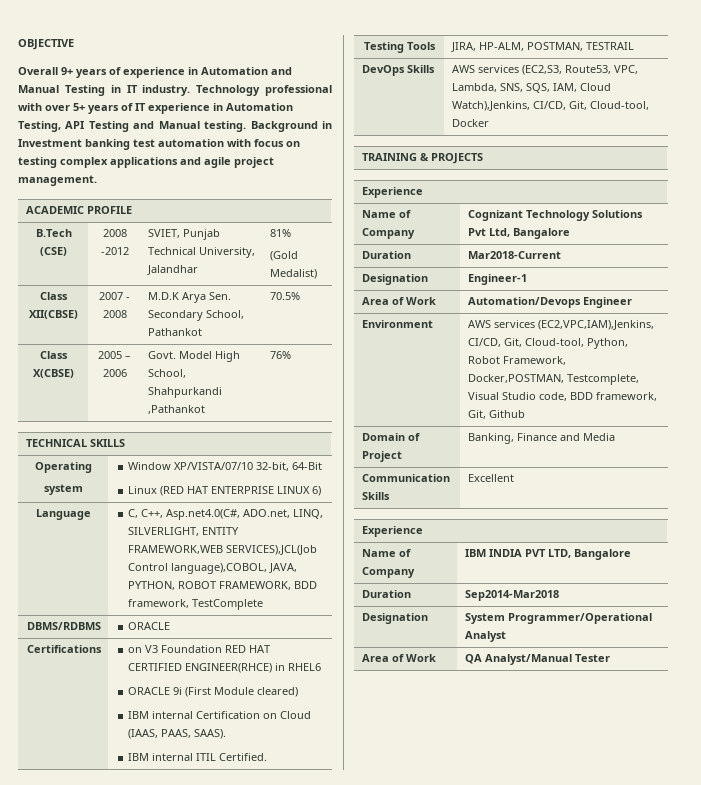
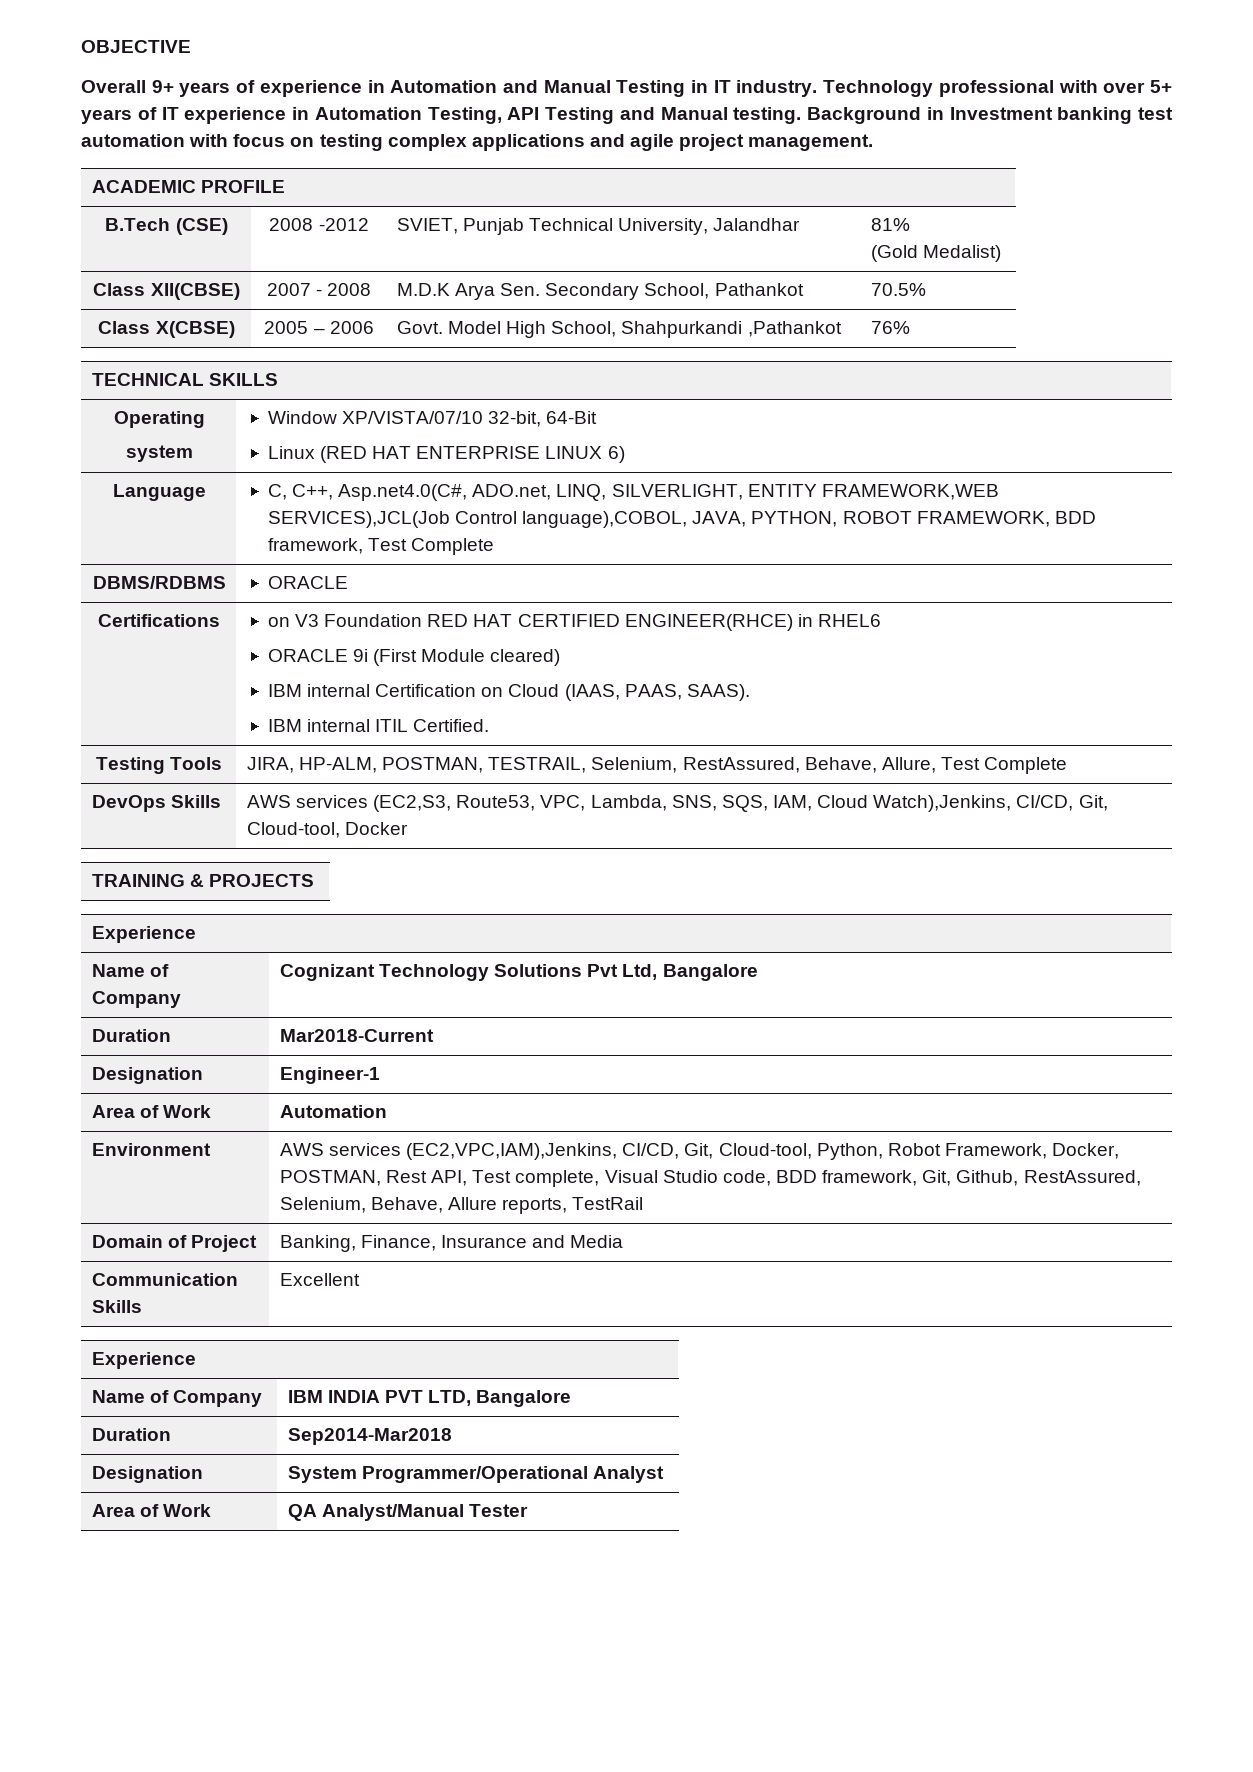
[191,599,263,610] TestComplete -> [367,538,495,555] Test Complete
[585,42,634,50] TESTRAIL -> [488,757,1068,774] TESTRAIL, Selenium, RestAssured, Behave, Allure, Test Complete
[467,297,632,308] Automation/Devops Engineer -> [279,1105,387,1118] Automation
[467,374,639,385] Docker,POSTMAN, Testcomplete, -> [1052,1143,1120,1159] [279,1170,600,1187] Docker, POSTMAN, Rest API, Test complete,
[488,410,525,418] Github -> [956,1170,1141,1186] [279,1197,644,1214] Github, RestAssured, Selenium, Behave, Allure reports, TestRail
[516,433,557,441] Finance -> [361,1235,528,1251] Finance, Insurance

